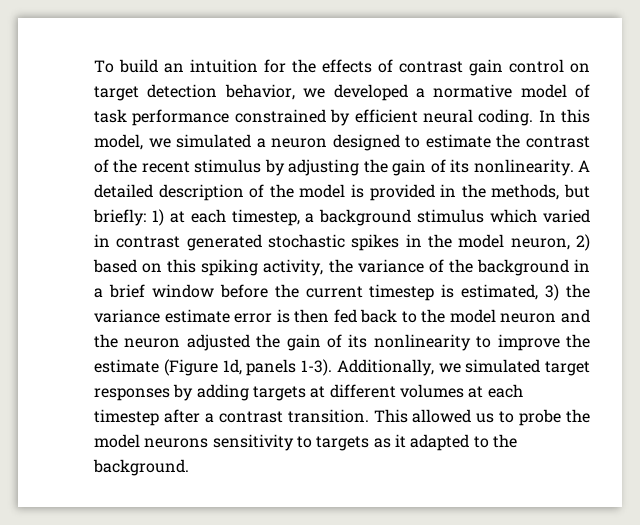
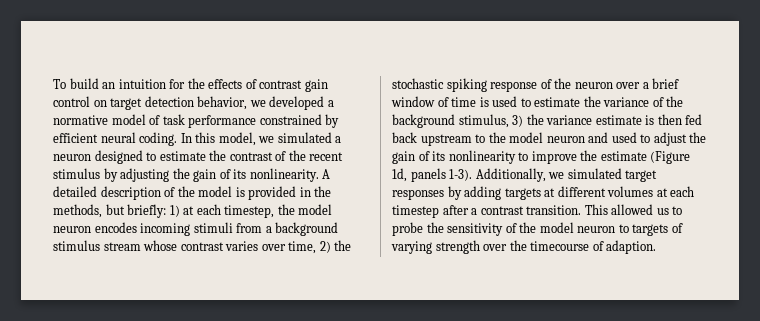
[305,209,590,226] [94,234,590,251] [93,259,324,276] a background stimulus which varied in contrast generated stochastic spikes in the model neuron, 2) based on this spiking activity, -> [277,204,333,215] [53,222,339,236] [53,240,352,254] [392,78,680,92] [391,96,581,107] the model neuron encodes incoming stimuli from a background stimulus stream whose contrast varies over time, 2) the stochastic spiking response of the neuron over a brief window of time is used to estimate
[574,259,591,272] [94,284,539,301] in a brief window before the current timestep is estimated, -> [458,114,509,128] stimulus,
[234,313,273,323] error -> (642, 120) none
(398, 316) none -> [420,134,472,146] upstream
[94,334,250,351] the neuron adjusted -> [611,132,687,146] used to adjust
[94,434,517,451] [93,459,189,476] model neurons sensitivity to targets as it adapted to the background. -> [447,222,683,236] [391,240,657,254] sensitivity of the model neuron to targets of varying strength over the timecourse of adaption.

